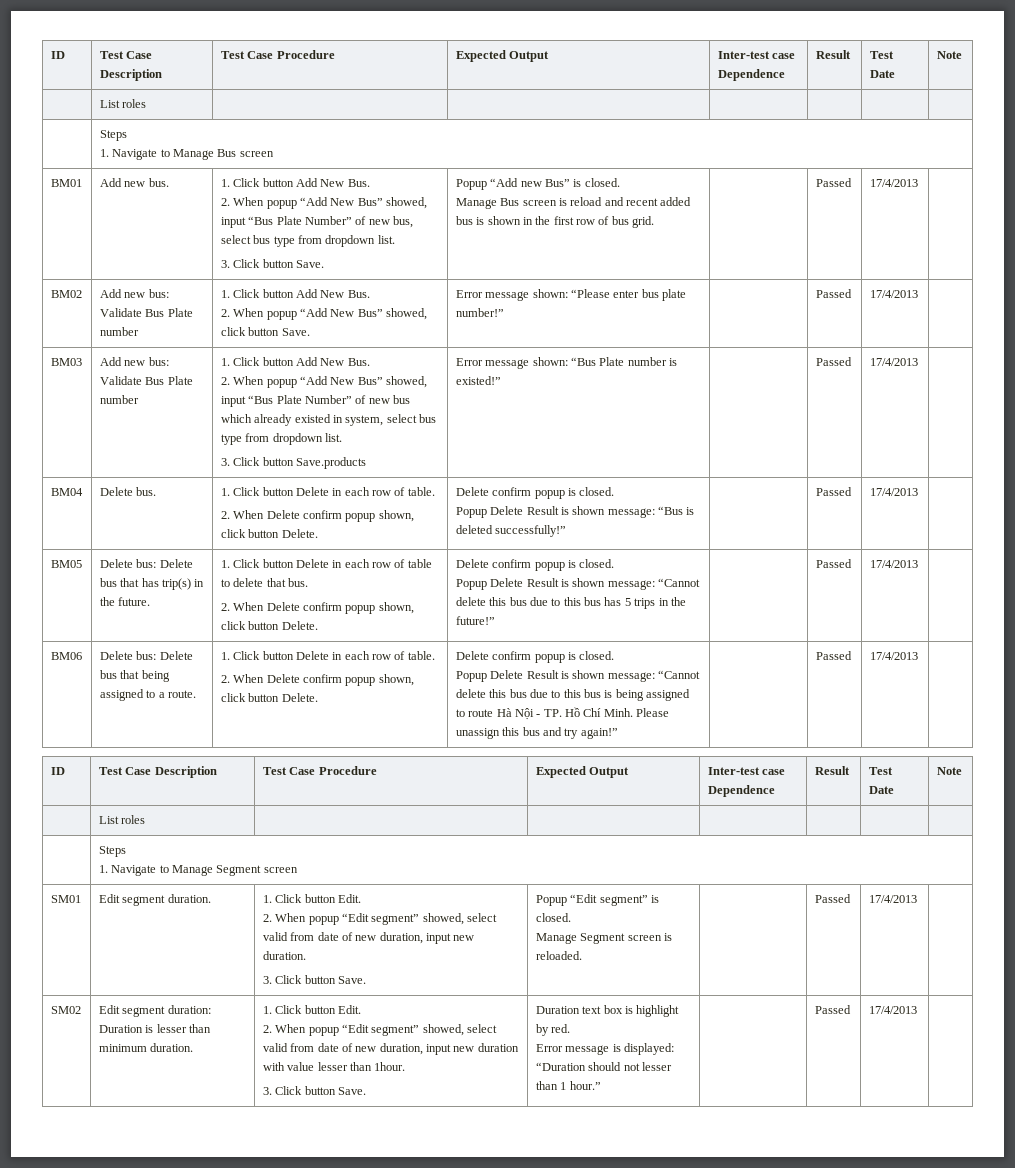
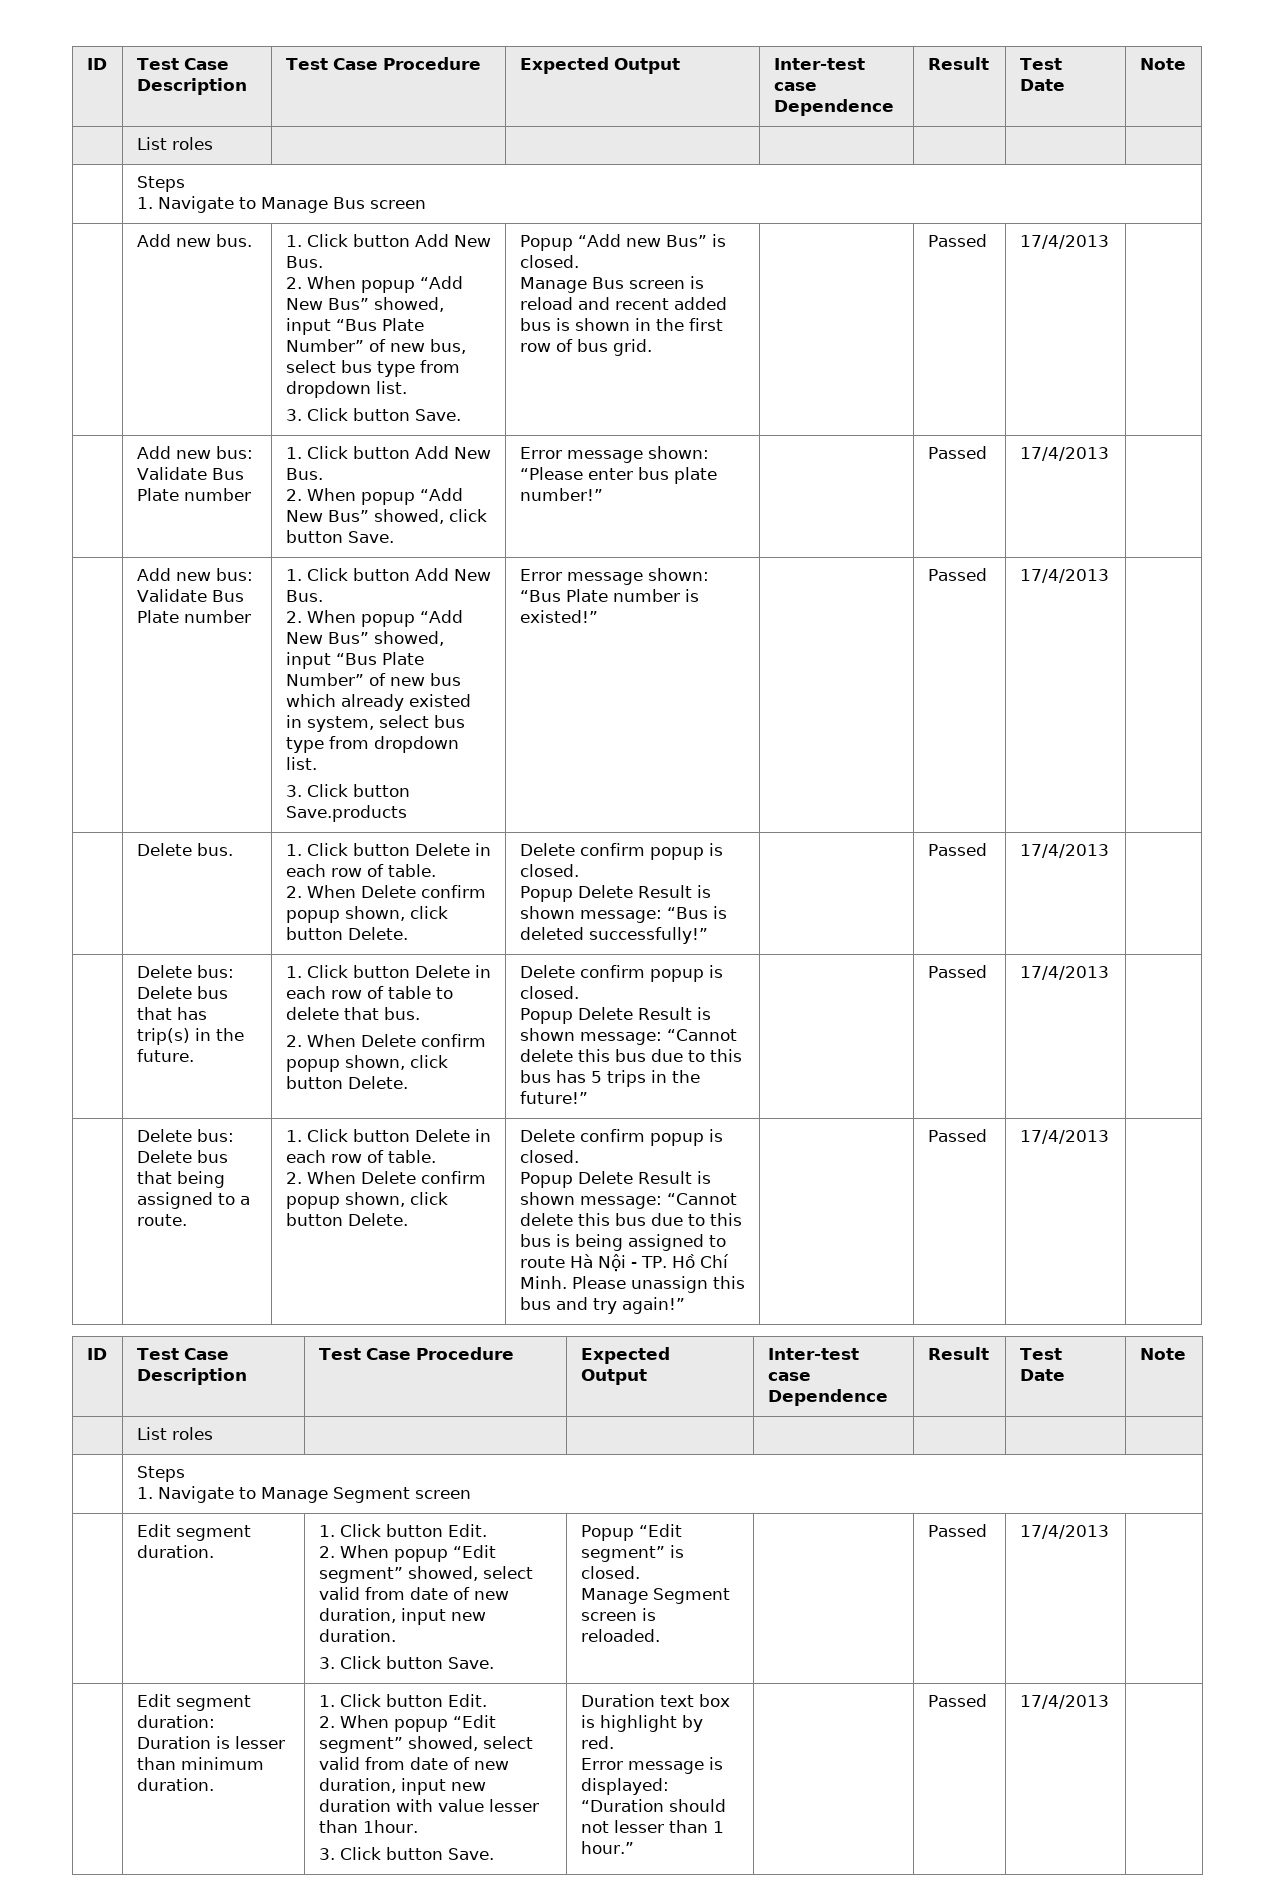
[50,179,82,187] BM01 -> (426, 204) none
[50,290,82,298] BM02 -> (1109, 242) none
[50,358,82,366] BM03 -> (1109, 454) none
[50,488,83,496] BM04 -> (1109, 576) none
[50,560,82,568] BM05 -> (1109, 851) none
[50,652,82,660] BM06 -> (1109, 973) none
[50,895,81,903] SM01 -> (471, 1494) none
[50,1006,81,1014] SM02 -> (1109, 1532) none

